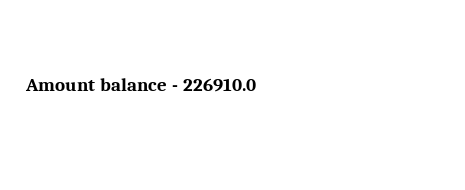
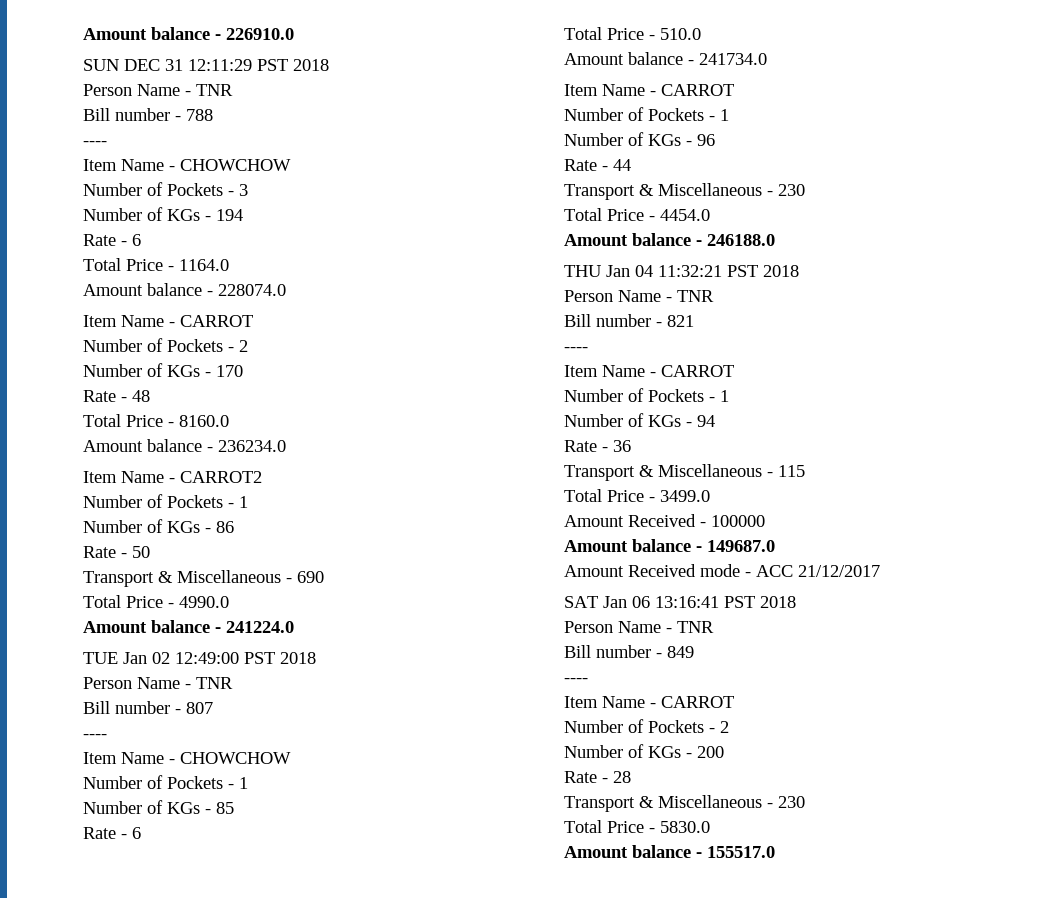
(257, 85) none -> [83,59,329,71] [83,84,233,96] [83,108,213,121] [83,141,107,146] [83,159,291,171] [83,182,248,196] [83,207,243,221] [83,234,141,246] [83,258,229,271] [83,283,286,296] [83,315,253,327] [83,338,248,352] [83,363,243,377] [83,390,150,402] [83,414,229,427] [83,439,286,452] [83,471,262,483] [83,494,248,508] [83,519,234,533] [83,546,150,558] [83,570,324,587] [83,595,229,608] [83,620,294,633] [83,652,316,664] [83,677,233,689] [83,701,213,714] [83,734,107,739] [83,752,291,764] [83,775,248,789] [83,800,234,814] [83,827,141,839] [564,27,701,40] [564,52,767,65] [564,84,734,96] [564,107,729,121] [564,132,715,146] [564,159,631,171] [564,183,805,200] [564,208,710,221] [564,233,775,246] [564,265,799,277] [564,290,714,302] [564,314,694,327] [564,347,588,352] [564,365,734,377] [564,388,729,402] [564,413,715,427] [564,440,631,452] [564,464,805,481] [564,489,710,502] [564,514,765,527] [564,539,775,552] [564,564,880,577] [564,596,796,608] [564,621,714,633] [564,645,694,658] [564,678,588,683] [564,696,734,708] [564,719,729,733] [564,744,724,758] [564,771,631,783] [564,795,805,812] [564,820,710,833] [564,845,775,858] // SUN DEC 31 12:11:29 PST 2018 // Person Name - TNR // Bill number - 788 // ---- // Item Name - CHOWCHOW // Number of Pockets - 3 // Number of KGs - 194 // Rate - 6 // Total Price - 1164.0 // Amount balance - 228074.0 // Item Name - CARROT // Number of Pockets - 2 // Number of KGs - 170 // Rate - 48 // Total Price - 8160.0 // Amount balance - 236234.0 // Item Name - CARROT2 // Number of Pockets - 1 // Number of KGs - 86 // Rate - 50 // Transport & Miscellaneous - 690 // Total Price - 4990.0 // Amount balance - 241224.0 // TUE Jan 02 12:49:00 PST 2018 // Person Name - TNR // Bill number - 807 // ---- // Item Name - CHOWCHOW // Number of Pockets - 1 // Number of KGs - 85 // Rate - 6 // Total Price - 510.0 // Amount balance - 241734.0 // Item Name - CARROT // Number of Pockets - 1 // Number of KGs - 96 // Rate - 44 // Transport & Miscellaneous - 230 // Total Price - 4454.0 // Amount balance - 246188.0 // THU Jan 04 11:32:21 PST 2018 // Person Name - TNR // Bill number - 821 // ---- // Item Name - CARROT // Number of Pockets - 1 // Number of KGs - 94 // Rate - 36 // Transport & Miscellaneous - 115 // Total Price - 3499.0 // Amount Received - 100000 // Amount balance - 149687.0 // Amount Received mode - ACC 21/12/2017 // SAT Jan 06 13:16:41 PST 2018 // Person Name - TNR // Bill number - 849 // ---- // Item Name - CARROT // Number of Pockets - 2 // Number of KGs - 200 // Rate - 28 // Transport & Miscellaneous - 230 // Total Price - 5830.0 // Amount balance - 155517.0

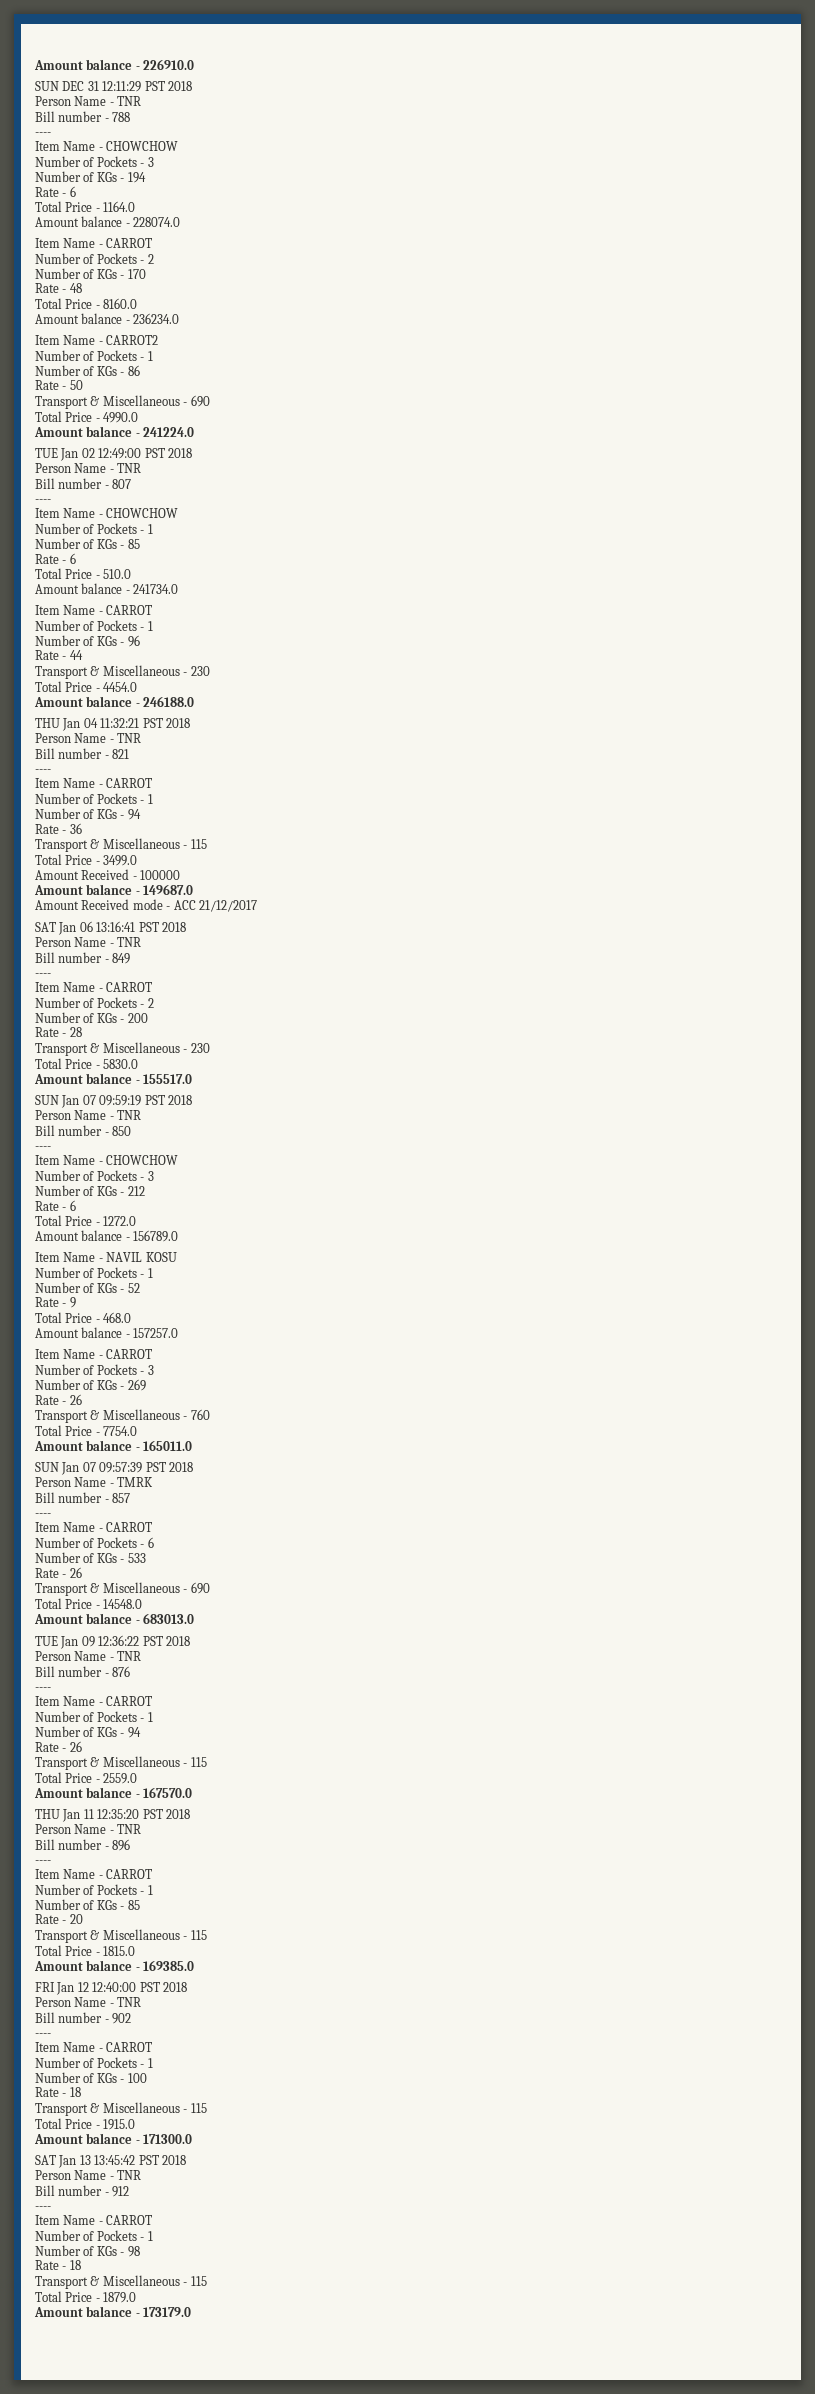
(775, 852) none -> [35,1095,192,1108] [35,1110,142,1120] [35,1125,132,1136] [35,1146,51,1150] [35,1155,179,1165] [35,1170,154,1181] [35,1185,145,1196] [35,1200,76,1211] [35,1215,137,1226] [35,1230,179,1242] [35,1252,177,1262] [35,1267,153,1278] [35,1282,140,1293] [35,1297,76,1308] [35,1312,132,1323] [35,1327,179,1338] [35,1349,153,1359] [35,1364,154,1375] [35,1379,146,1391] [35,1394,82,1405] [35,1409,210,1423] [35,1425,138,1436] [34,1440,193,1451] [35,1462,193,1475] [35,1477,154,1487] [35,1492,131,1503] [35,1513,51,1517] [35,1522,153,1532] [35,1537,154,1548] [35,1552,146,1563] [35,1567,82,1578] [35,1582,210,1596] [35,1598,143,1609] [34,1613,195,1624] [35,1635,190,1649] [35,1651,142,1661] [35,1666,131,1677] [35,1687,51,1691] [35,1696,153,1706] [35,1711,153,1722] [35,1726,141,1738] [35,1741,82,1752] [35,1756,207,1770] [35,1772,138,1784] [34,1787,193,1798] [35,1809,190,1822] [35,1824,142,1834] [35,1839,131,1851] [35,1860,51,1864] [35,1869,153,1879] [35,1884,153,1895] [35,1899,140,1910] [35,1914,83,1924] [35,1929,207,1943] [35,1945,136,1956] [34,1960,195,1971] [35,1982,187,1995] [35,1997,142,2007] [35,2012,132,2024] [35,2033,51,2037] [35,2042,153,2052] [35,2057,153,2068] [35,2072,147,2083] [35,2087,81,2097] [35,2102,207,2116] [35,2118,136,2130] [34,2133,193,2144] [35,2155,186,2168] [35,2170,142,2180] [35,2185,130,2197] [35,2206,51,2210] [35,2215,153,2225] [35,2230,153,2241] [35,2245,140,2257] [35,2260,81,2270] [35,2275,207,2289] [35,2291,137,2303] [34,2306,192,2317] // SUN Jan 07 09:59:19 PST 2018 // Person Name - TNR // Bill number - 850 // ---- // Item Name - CHOWCHOW // Number of Pockets - 3 // Number of KGs - 212 // Rate - 6 // Total Price - 1272.0 // Amount balance - 156789.0 // Item Name - NAVIL KOSU // Number of Pockets - 1 // Number of KGs - 52 // Rate - 9 // Total Price - 468.0 // Amount balance - 157257.0 // Item Name - CARROT // Number of Pockets - 3 // Number of KGs - 269 // Rate - 26 // Transport & Miscellaneous - 760 // Total Price - 7754.0 // Amount balance - 165011.0 // SUN Jan 07 09:57:39 PST 2018 // Person Name - TMRK // Bill number - 857 // ---- // Item Name - CARROT // Number of Pockets - 6 // Number of KGs - 533 // Rate - 26 // Transport & Miscellaneous - 690 // Total Price - 14548.0 // Amount balance - 683013.0 // TUE Jan 09 12:36:22 PST 2018 // Person Name - TNR // Bill number - 876 // ---- // Item Name - CARROT // Number of Pockets - 1 // Number of KGs - 94 // Rate - 26 // Transport & Miscellaneous - 115 // Total Price - 2559.0 // Amount balance - 167570.0 // THU Jan 11 12:35:20 PST 2018 // Person Name - TNR // Bill number - 896 // ---- // Item Name - CARROT // Number of Pockets - 1 // Number of KGs - 85 // Rate - 20 // Transport & Miscellaneous - 115 // Total Price - 1815.0 // Amount balance - 169385.0 // FRI Jan 12 12:40:00 PST 2018 // Person Name - TNR // Bill number - 902 // ---- // Item Name - CARROT // Number of Pockets - 1 // Number of KGs - 100 // Rate - 18 // Transport & Miscellaneous - 115 // Total Price - 1915.0 // Amount balance - 171300.0 // SAT Jan 13 13:45:42 PST 2018 // Person Name - TNR // Bill number - 912 // ---- // Item Name - CARROT // Number of Pockets - 1 // Number of KGs - 98 // Rate - 18 // Transport & Miscellaneous - 115 // Total Price - 1879.0 // Amount balance - 173179.0

